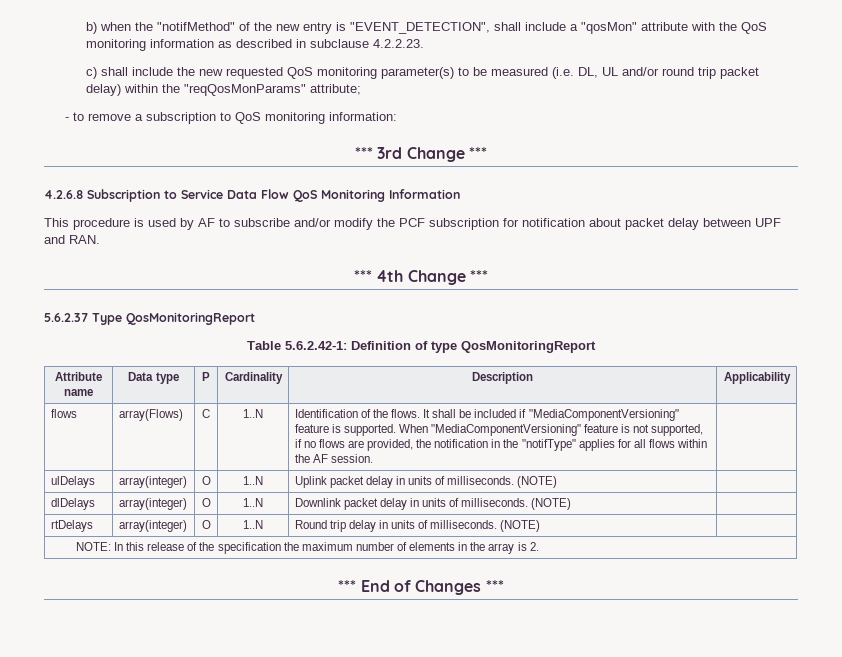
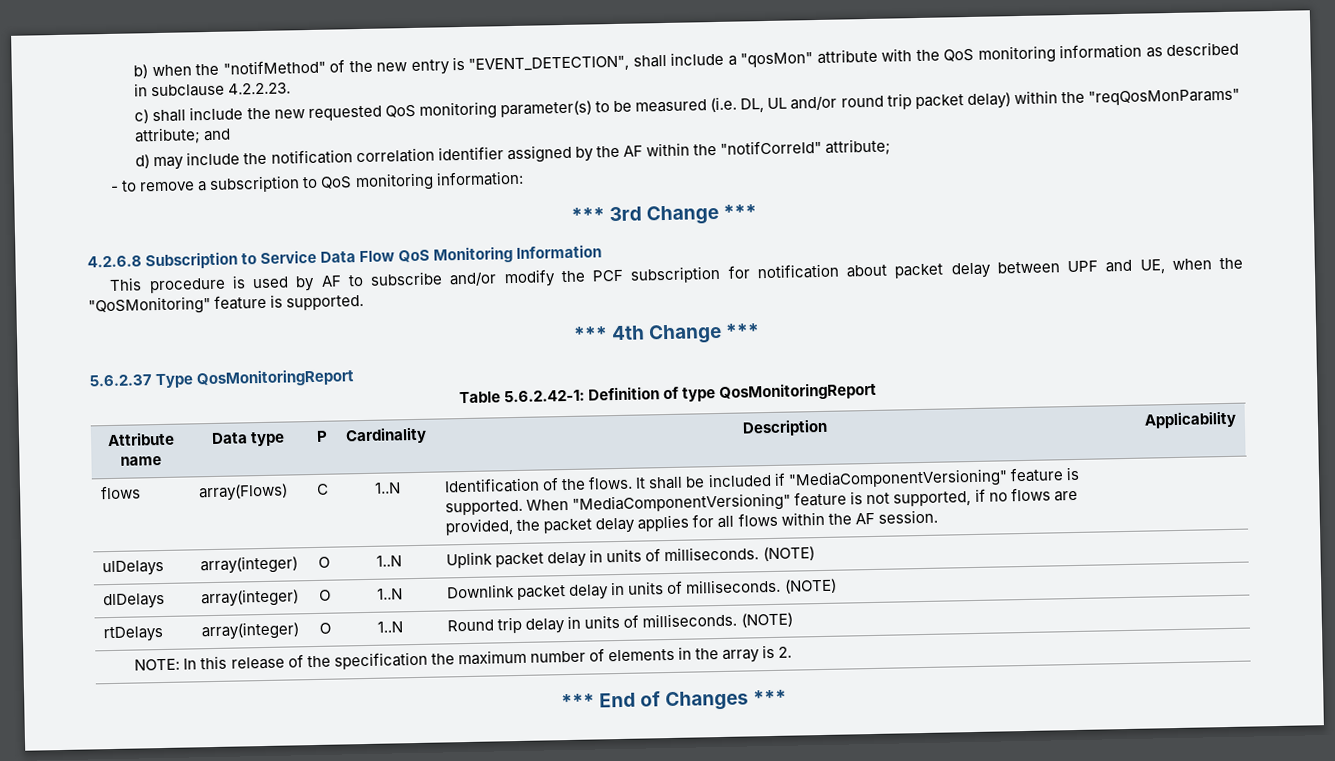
(362, 89) none -> [203,128,232,142] [135,138,892,171] and // d) may include the notification correlation identifier assigned by the AF within the "notifCorreId" attribute;
[69,235,100,244] RAN. -> [1139,257,1244,274] [88,294,365,316] UE, when the "QoSMonitoring" feature is supported.
[434,439,576,451] notification in the "notifType" -> [543,517,636,534] packet delay

